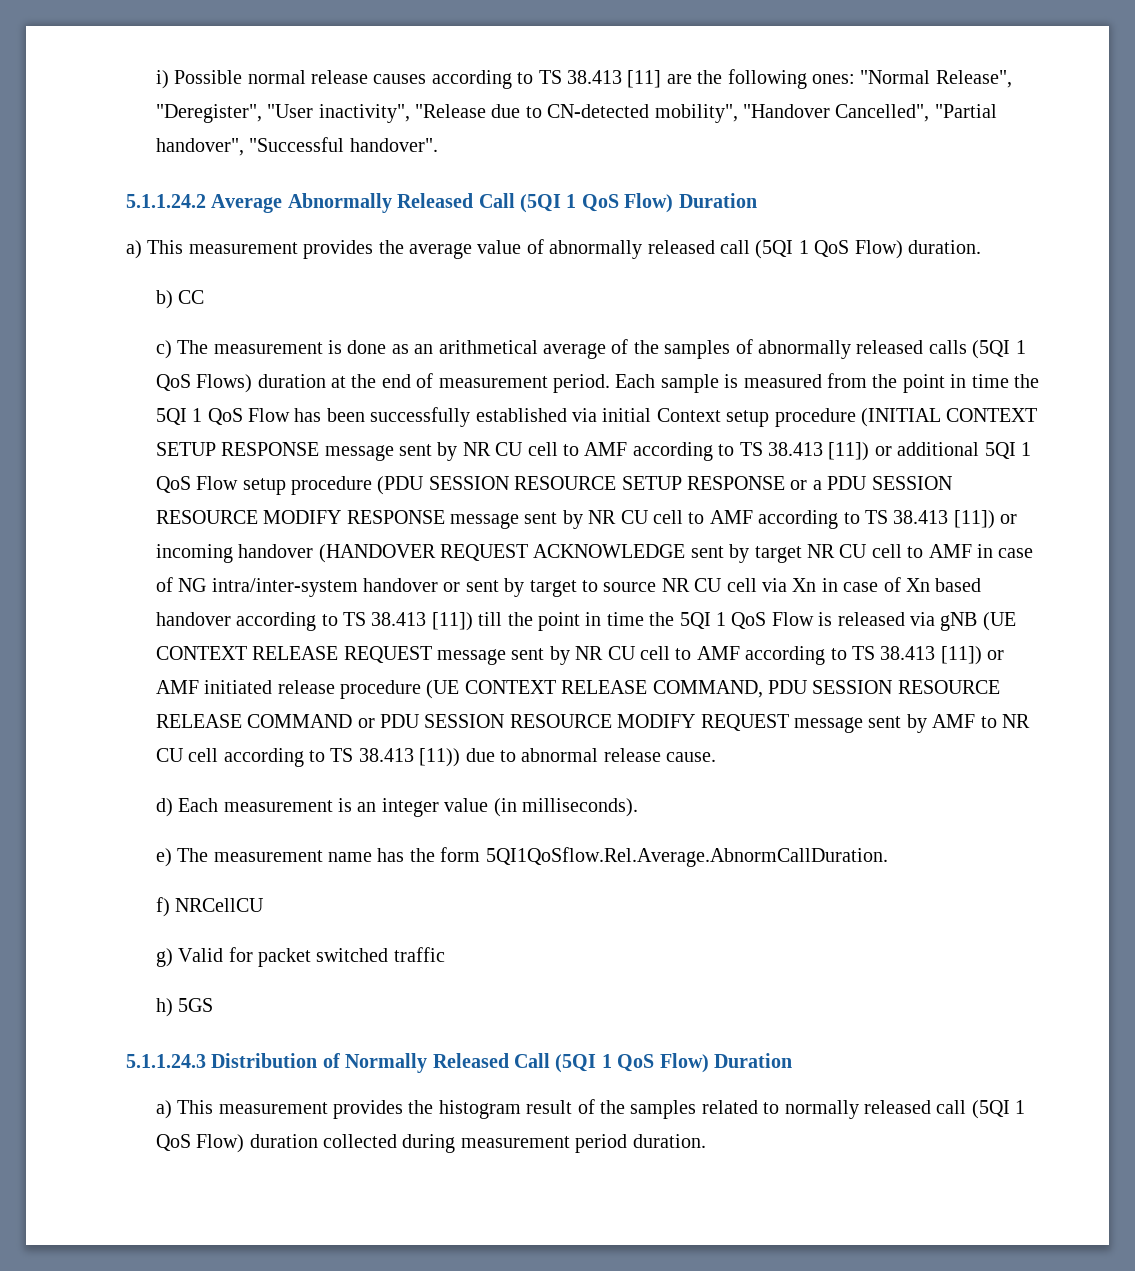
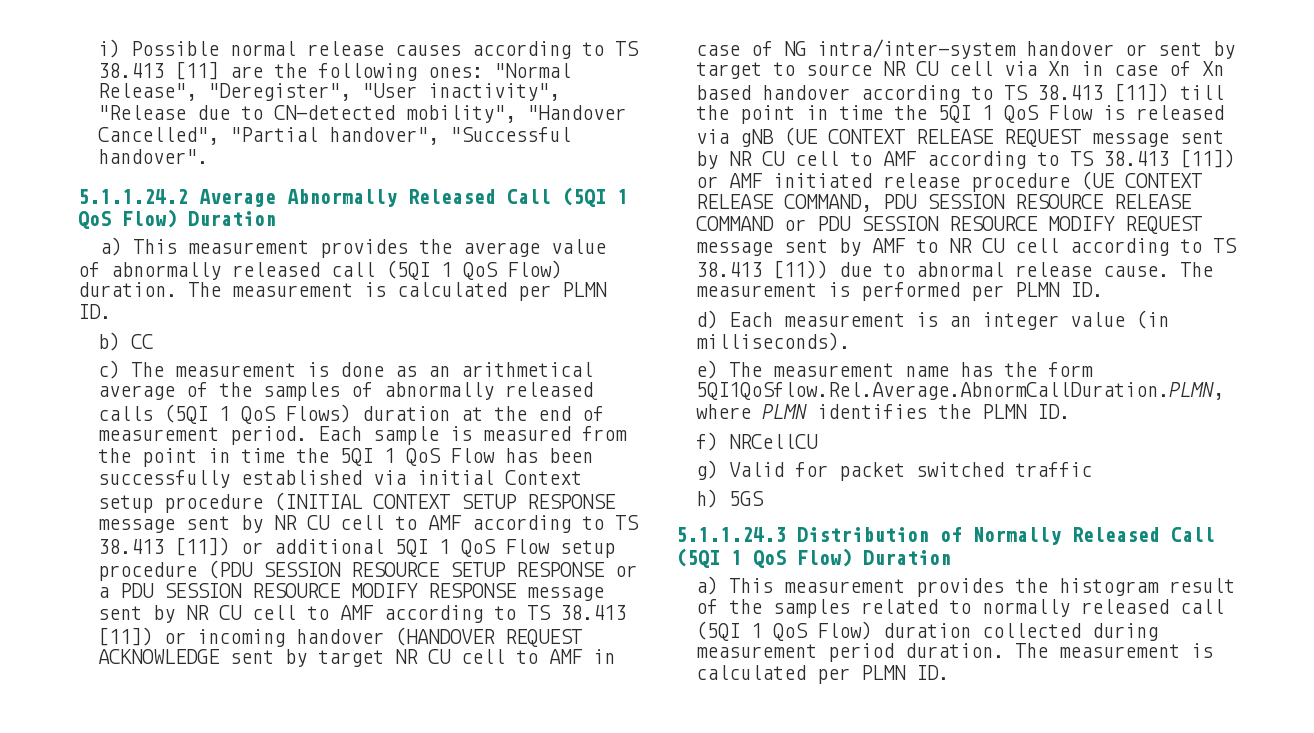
(981, 247) none -> [188,282,607,301] [78,304,111,319] The measurement is calculated per PLMN ID.
(717, 757) none -> [1180,262,1214,277] [696,282,1104,301] The measurement is performed per PLMN ID.
[485,847,888,867] 5QI1QoSflow.Rel.Average.AbnormCallDuration. -> [696,382,1225,400] [696,404,1071,419] 5QI1QoSflow.Rel.Average.AbnormCallDuration.PLMN, where PLMN identifies the PLMN ID.
(706, 1141) none -> [1015,643,1214,658] [696,665,950,684] The measurement is calculated per PLMN ID.

